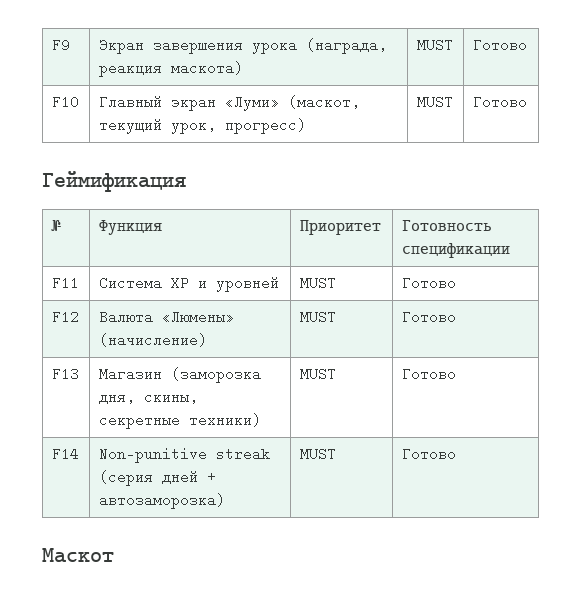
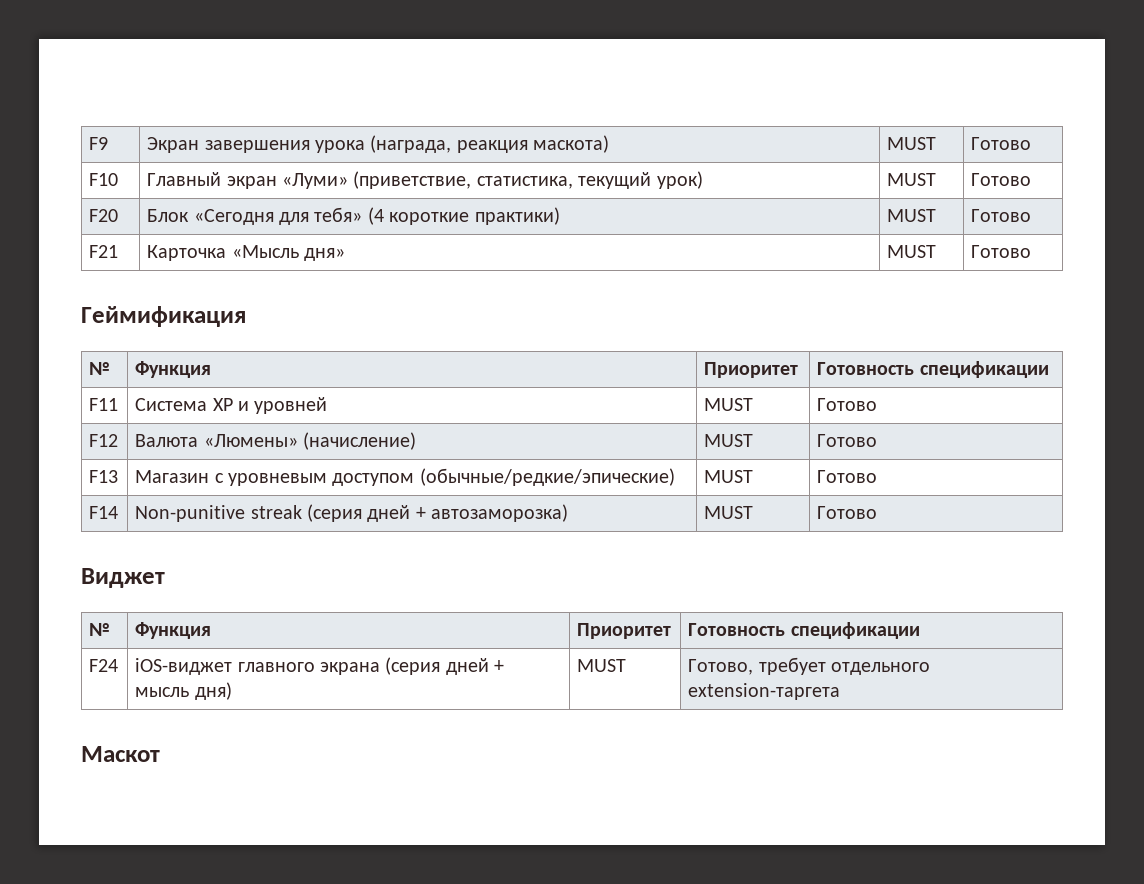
[287,93,360,110] [98,116,306,134] (маскот, текущий урок, прогресс) -> [353,171,703,189] [887,173,937,186] [971,173,1032,186] [89,209,119,222] [147,207,560,225] [887,209,937,222] [971,209,1032,222] [89,245,119,258] [147,245,345,261] (приветствие, статистика, текущий урок) | MUST | Готово // F20 | Блок «Сегодня для тебя» (4 короткие практики) | MUST | Готово // F21 | Карточка «Мысль дня»
[170,365,261,383] [98,388,198,405] [98,411,261,429] (заморозка дня, скины, секретные техники) -> [214,468,675,486] с уровневым доступом (обычные/редкие/эпические)
(456, 453) none -> [81,568,165,588] [89,623,111,636] [135,622,212,639] [577,623,672,639] [688,622,920,639] [89,659,119,672] [135,657,505,675] [135,682,232,700] [577,659,627,672] [688,657,930,675] [688,683,841,700] // Виджет // № | Функция | Приоритет | Готовность спецификации // F24 | iOS-виджет главного экрана (серия дней + мысль дня) | MUST | Готово, требует отдельного extension-таргета

